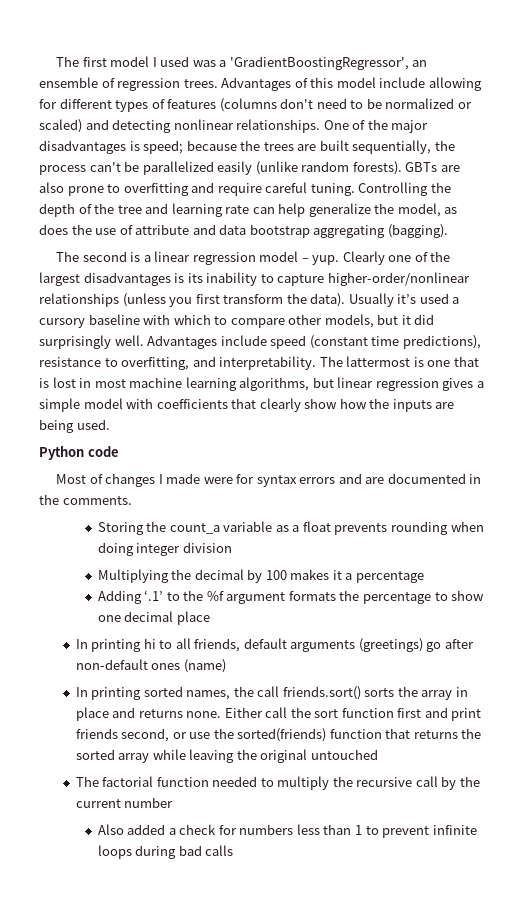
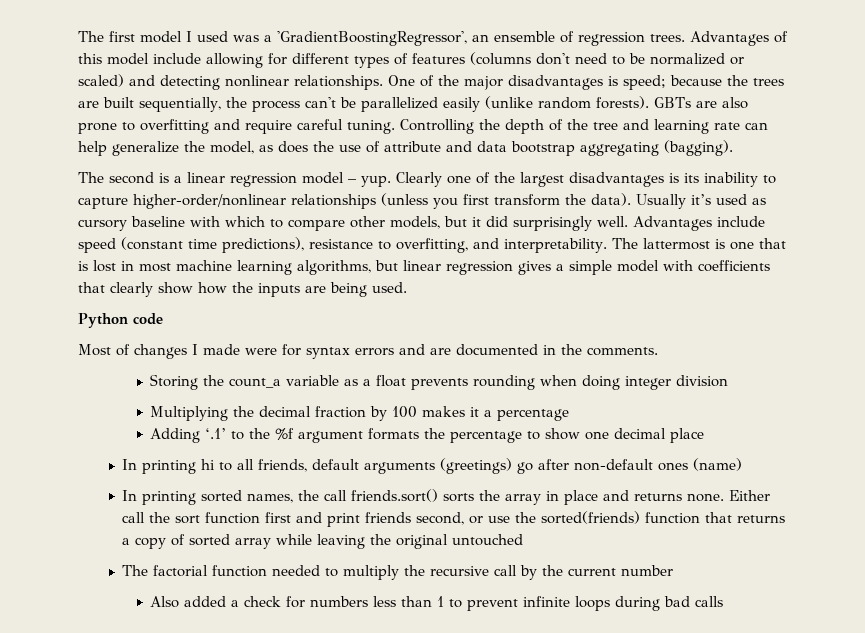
[452,297,460,304] a -> [752,198,766,205] as
(244, 574) none -> [315,406,367,418] fraction
[461,728,482,739] the -> [122,534,186,549] a copy of

